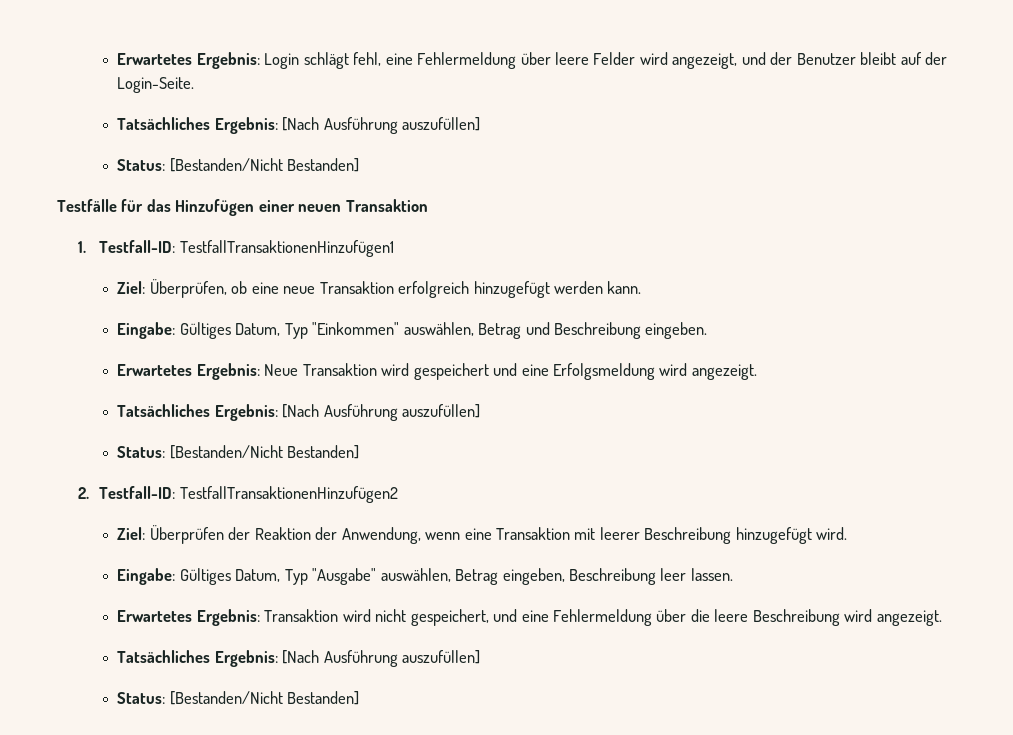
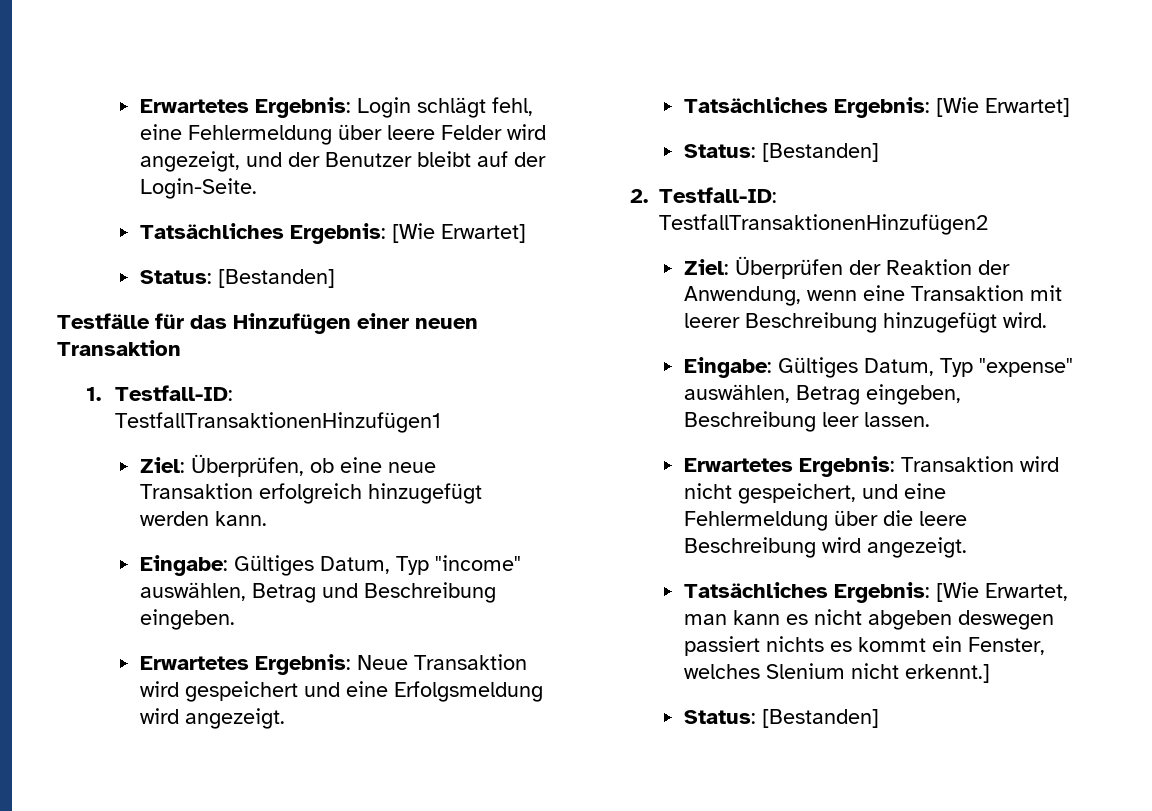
[282,117,481,134] [117,158,360,172] [Nach Ausführung auszufüllen] // Status: [Bestanden/Nicht Bestanden] -> [391,223,526,243] [139,269,335,288] [Wie Erwartet] // Status: [Bestanden]
[312,322,400,335] "Einkommen" -> [434,555,521,571] "income"
[282,404,481,421] [117,445,360,459] [Nach Ausführung auszufüllen] // Status: [Bestanden/Nicht Bestanden] -> [935,97,1070,117] [683,143,879,162] [Wie Erwartet] // Status: [Bestanden]
[312,568,377,585] "Ausgabe" -> [978,358,1073,377] "expense"
[282,650,481,667] [117,691,360,705] [Nach Ausführung auszufüllen] // Status: [Bestanden/Nicht Bestanden] -> [935,582,1068,602] [683,609,1054,630] [683,636,1045,656] [683,663,990,683] [683,709,879,728] [Wie Erwartet, man kann es nicht abgeben deswegen passiert nichts es kommt ein Fenster, welches Slenium nicht erkennt.] // Status: [Bestanden]

